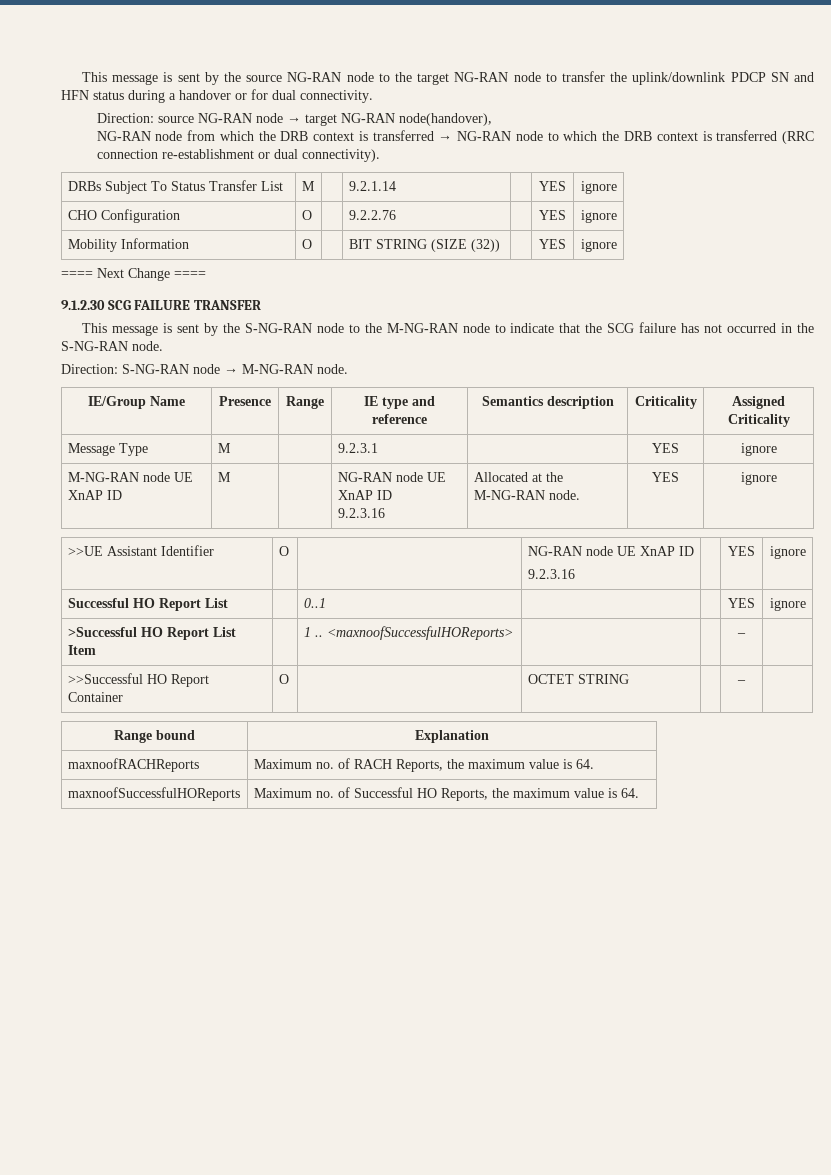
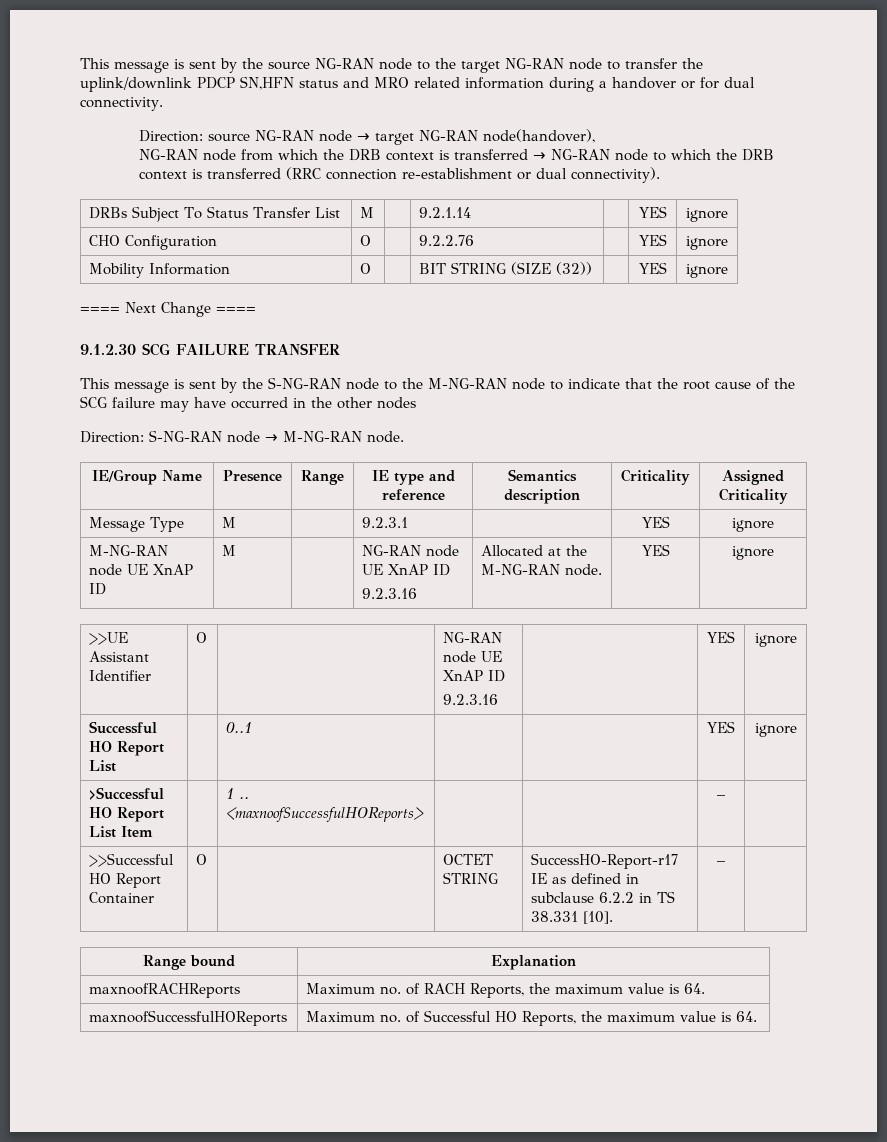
[770,72,814,82] [61,90,124,100] SN and HFN status -> [240,76,544,90] SN,HFN status and MRO related information
[607,322,723,333] SCG failure has not -> [683,378,795,390] [80,396,226,412] root cause of the SCG failure may have
[61,341,163,351] S-NG-RAN node. -> [337,397,416,409] other nodes
(629, 679) none -> [531,853,679,869] [531,873,640,884] [531,891,676,903] [531,911,614,924] SuccessHO-Report-r17 IE as defined in subclause 6.2.2 in TS 38.331 [10].

